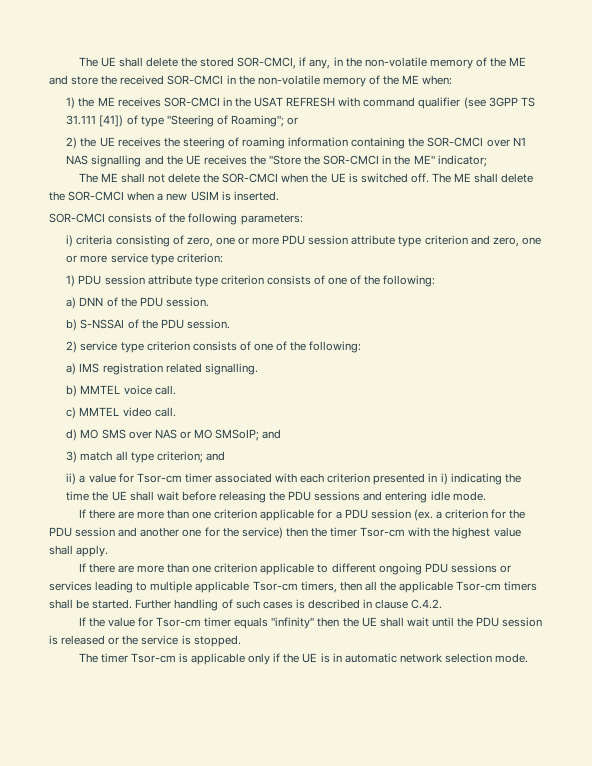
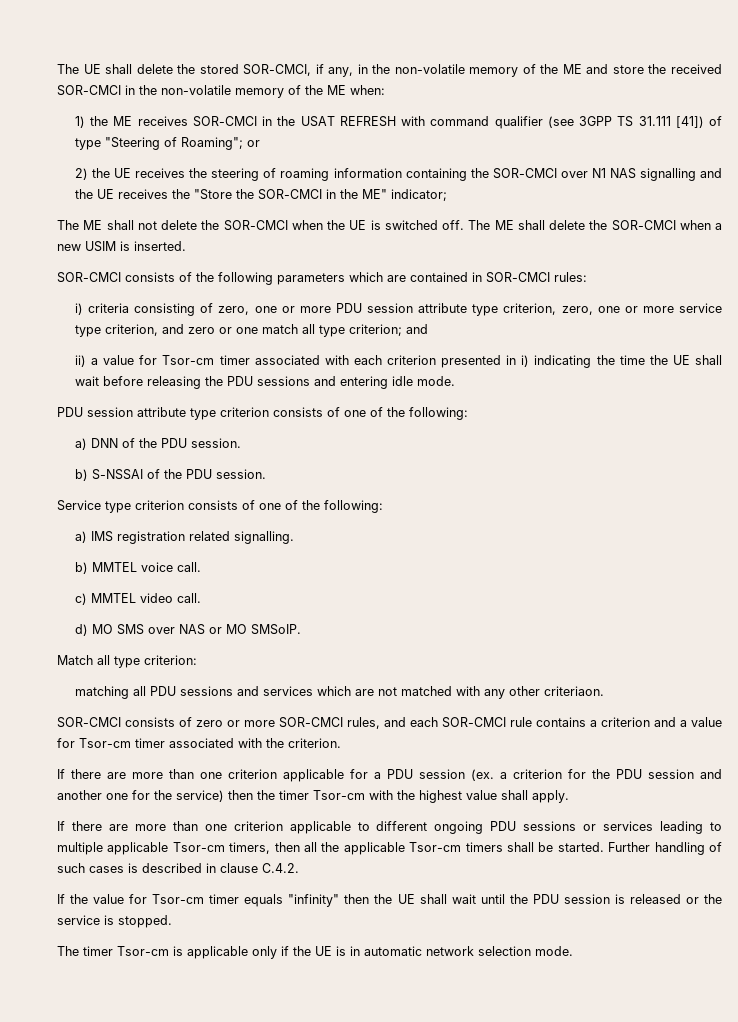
[240,214,303,225] parameters: -> [277,272,587,285] parameters which are contained in SOR-CMCI rules:
[424,235,490,245] criterion and -> [503,303,557,315] criterion,
[176,253,223,263] [66,275,436,287] [66,297,209,309] [66,319,230,331] [66,341,362,353] [66,363,258,375] [66,385,176,397] [66,407,176,419] [66,429,282,441] [66,451,78,463] criterion: // 1) PDU session attribute type criterion consists of one of the following: // a) DNN of the PDU session. // b) S-NSSAI of the PDU session. // 2) service type criterion consists of one of the following: // a) IMS registration related signalling. // b) MMTEL voice call. // c) MMTEL video call. // d) MO SMS over NAS or MO SMSoIP; and // 3) -> [105,324,259,336] criterion, and zero or one
(486, 496) none -> [57,407,468,420] [75,438,242,450] [75,469,267,481] [57,500,383,513] [75,531,295,544] [75,562,202,574] [75,593,202,605] [75,624,302,636] [57,655,197,668] [75,686,605,699] [57,717,722,729] [57,738,341,748] // PDU session attribute type criterion consists of one of the following: // a) DNN of the PDU session. // b) S-NSSAI of the PDU session. // Service type criterion consists of one of the following: // a) IMS registration related signalling. // b) MMTEL voice call. // c) MMTEL video call. // d) MO SMS over NAS or MO SMSoIP. // Match all type criterion: // matching all PDU sessions and services which are not matched with any other criteriaon. // SOR-CMCI consists of zero or more SOR-CMCI rules, and each SOR-CMCI rule contains a criterion and a value for Tsor-cm timer associated with the criterion.

